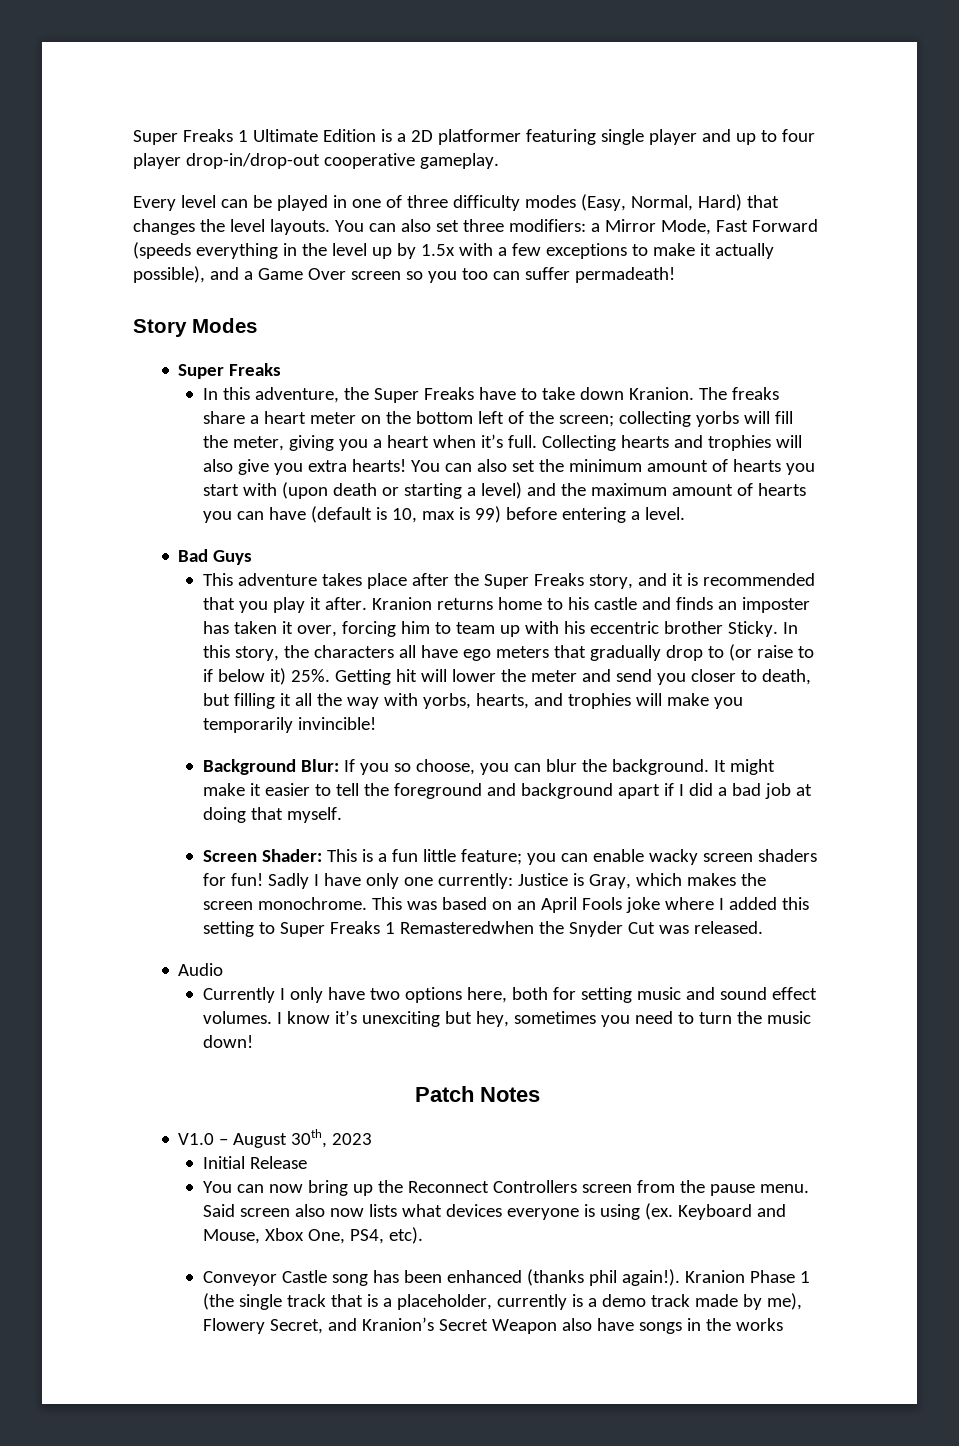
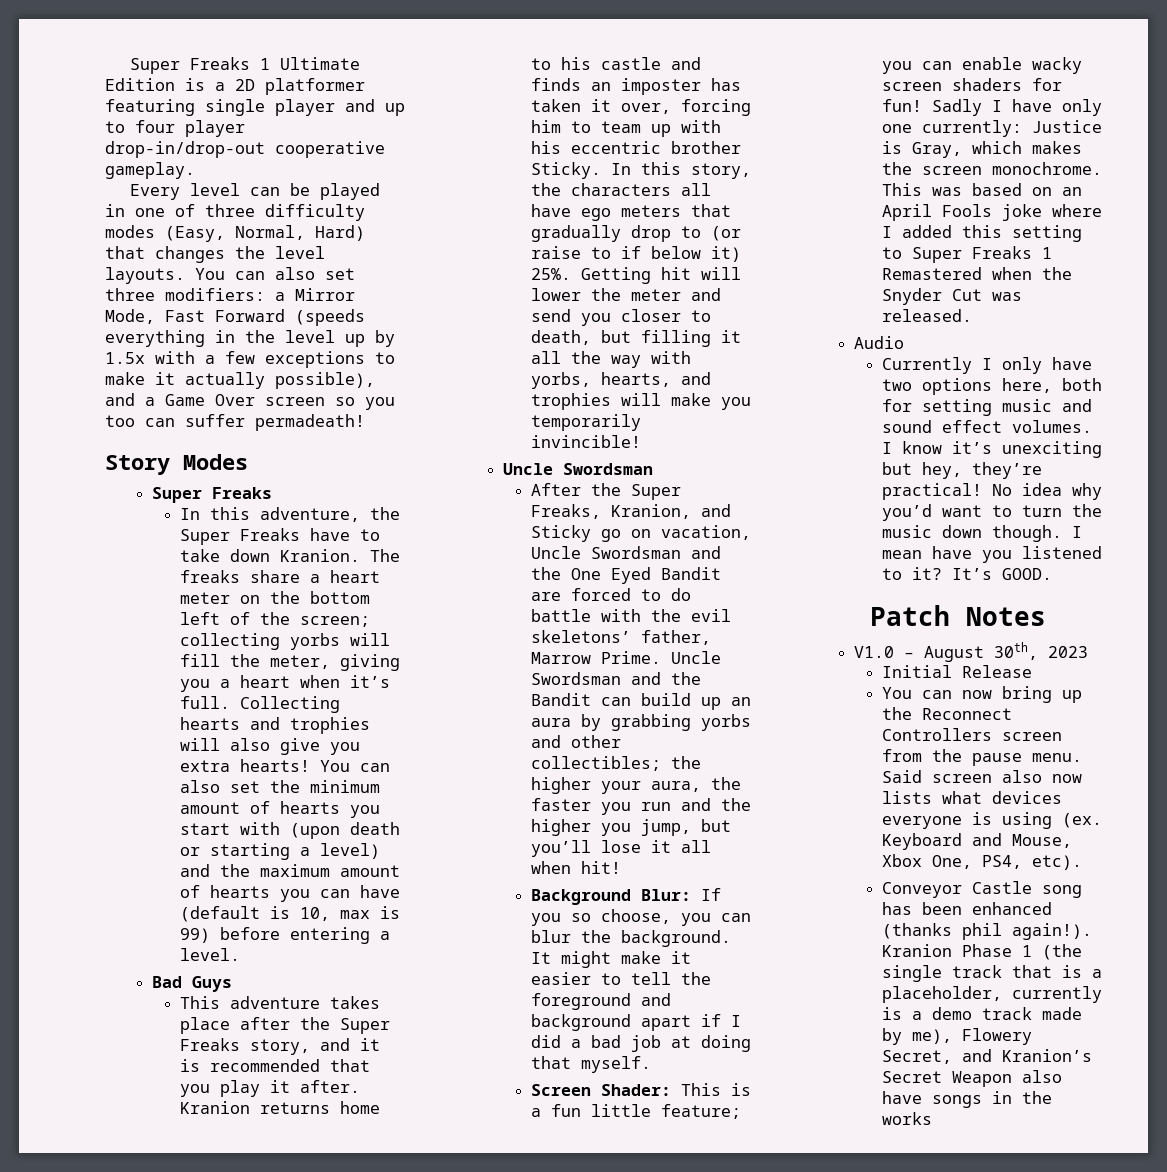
(377, 723) none -> [502,463,653,475] [530,483,681,500] [530,504,731,519] [530,525,751,542] [530,546,721,559] [530,567,721,584] [530,588,691,601] [530,609,731,622] [530,630,711,645] [530,651,721,664] [530,672,701,685] [530,693,751,710] [530,714,751,731] [530,735,621,748] [530,756,701,771] [530,777,741,794] [530,798,751,815] [530,819,731,836] [530,840,711,857] [530,861,621,874] // Uncle Swordsman // After the Super Freaks, Kranion, and Sticky go on vacation, Uncle Swordsman and the One Eyed Bandit are forced to do battle with the evil skeletons’ father, Marrow Prime. Uncle Swordsman and the Bandit can build up an aura by grabbing yorbs and other collectibles; the higher your aura, the faster you run and the higher you jump, but you’ll lose it all when hit!
[400,921,535,934] Remasteredwhen -> [881,267,1032,280] Remastered when
[514,1011,812,1027] [203,1035,254,1048] sometimes you need to turn the music down! -> [971,462,1042,479] [881,483,1102,500] [881,504,1102,521] [881,525,1082,542] [881,546,1102,563] [881,567,1052,580] they’re practical! No idea why you’d want to turn the music down though. I mean have you listened to it? It’s GOOD.

